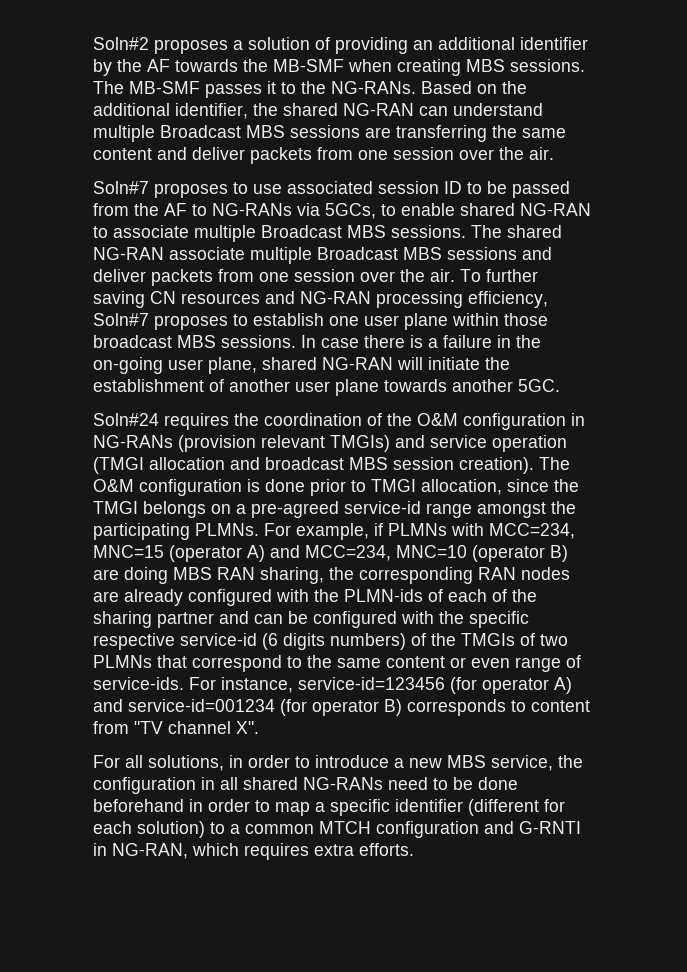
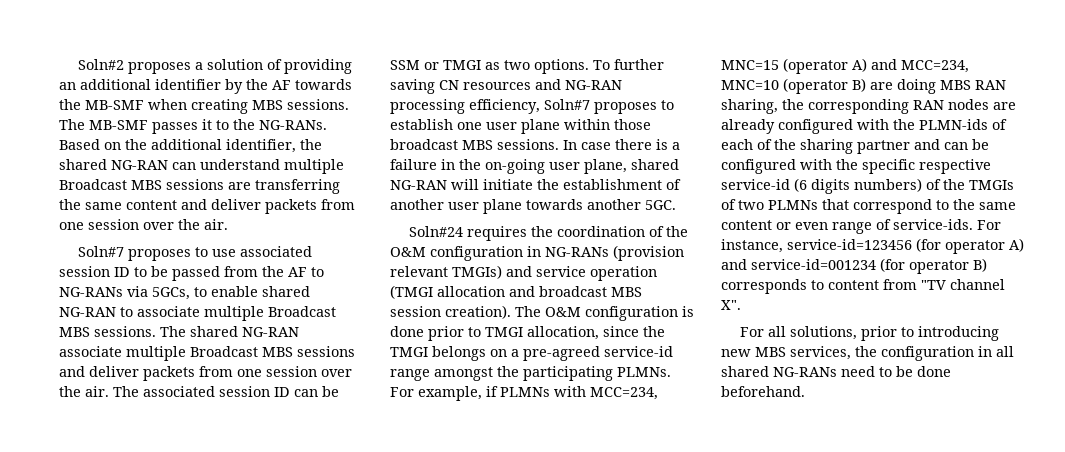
(455, 275) none -> [113,386,339,397] [390,59,589,74] The associated session ID can be SSM or TMGI as two options.
[229,755,404,768] in order to introduce a -> [860,326,999,341] prior to introducing
[491,755,553,771] service, -> [790,346,851,360] services,
[93,799,565,816] [93,821,581,838] [93,843,414,860] beforehand in order to map a specific identifier (different for each solution) to a common MTCH configuration and G-RNTI in NG-RAN, which requires extra efforts. -> [721,386,805,397] beforehand.

